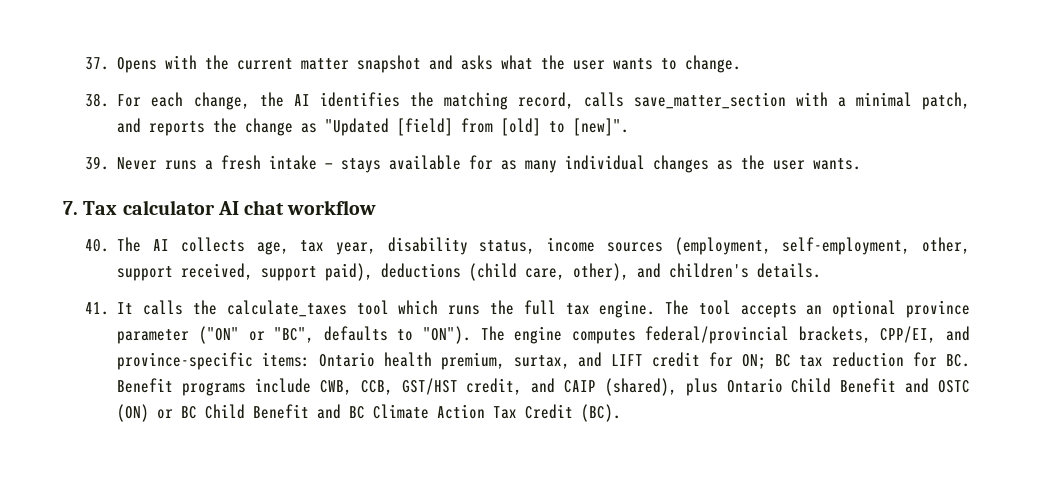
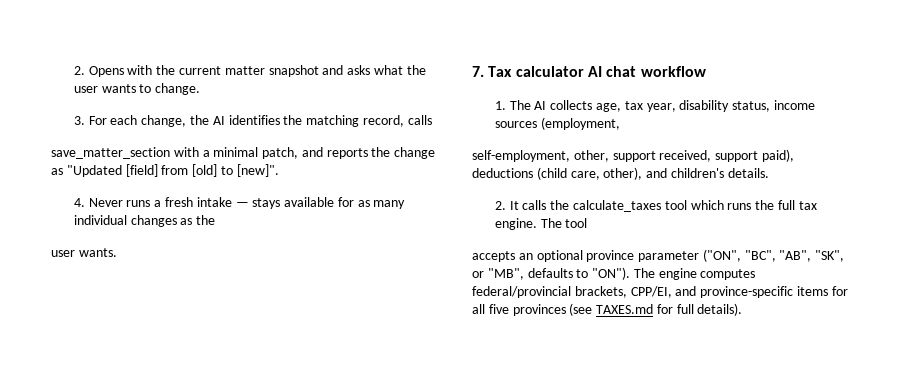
[84,57,109,70] 37. -> [73,66,85,75] 2.
[84,93,109,107] 38. -> [73,116,85,125] 3.
(624, 99) none -> (432, 120) //
[84,156,109,170] 39. -> [73,198,85,207] 4.
(766, 162) none -> (216, 220) //
[84,239,109,252] 40. -> [494,101,506,110] 1.
(771, 246) none -> (620, 123) //
[84,302,109,315] 41. -> [494,201,506,210] 2.
(731, 307) none -> (588, 223) //
[199,326,315,344] ("ON" or "BC", -> [702,249,845,262] [472,268,524,280] ("ON", "BC", "AB", "SK", or "MB",
[262,352,970,370] [117,378,970,396] [117,404,622,422] items: Ontario health premium, surtax, and LIFT credit for ON; BC tax reduction for BC. Benefit programs include CWB, CCB, GST/HST credit, and CAIP (shared), plus Ontario Child Benefit and OSTC (ON) or BC Child Benefit and BC Climate Action Tax Credit (BC). -> [796,286,848,296] [472,303,743,316] items for all five provinces (see TAXES.md for full details).

